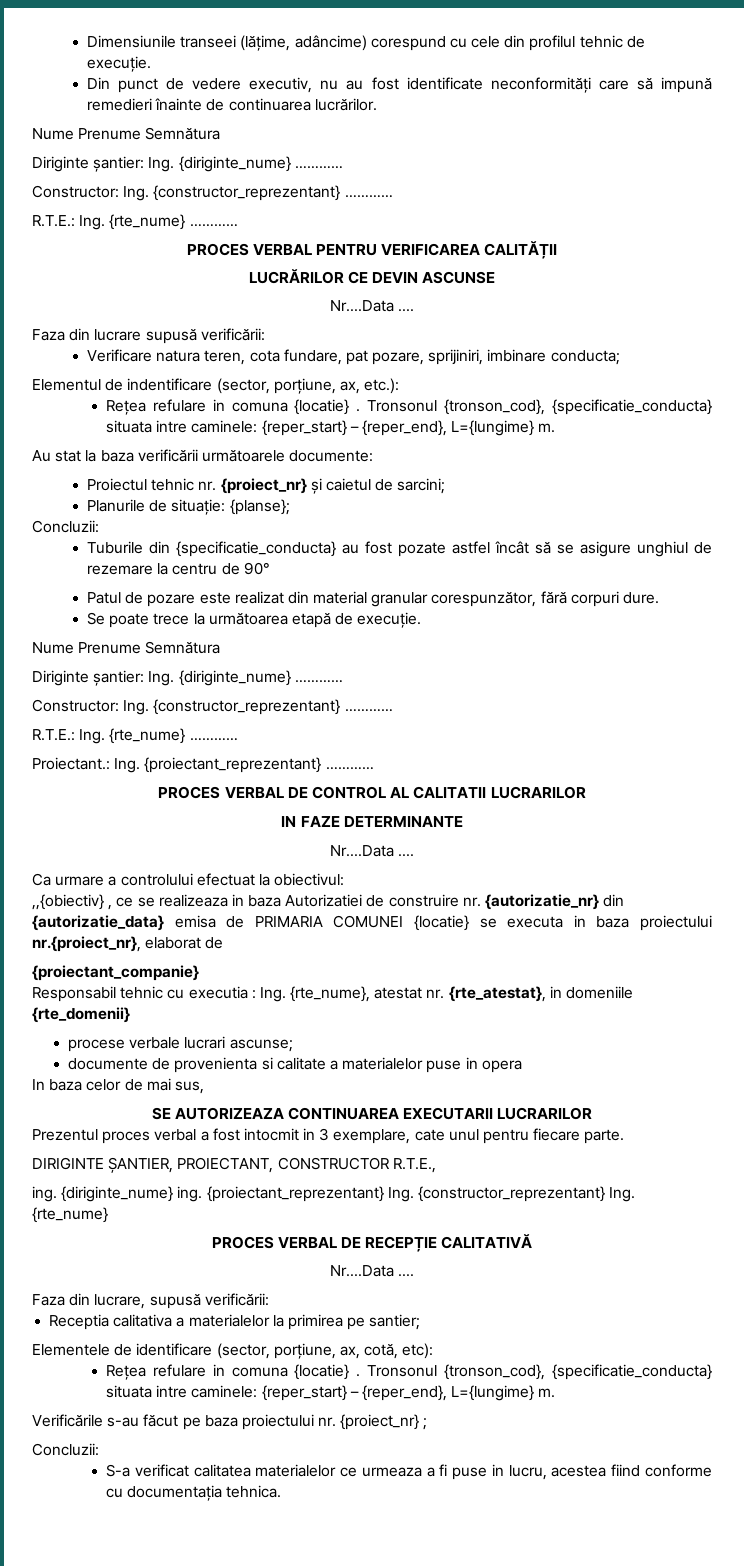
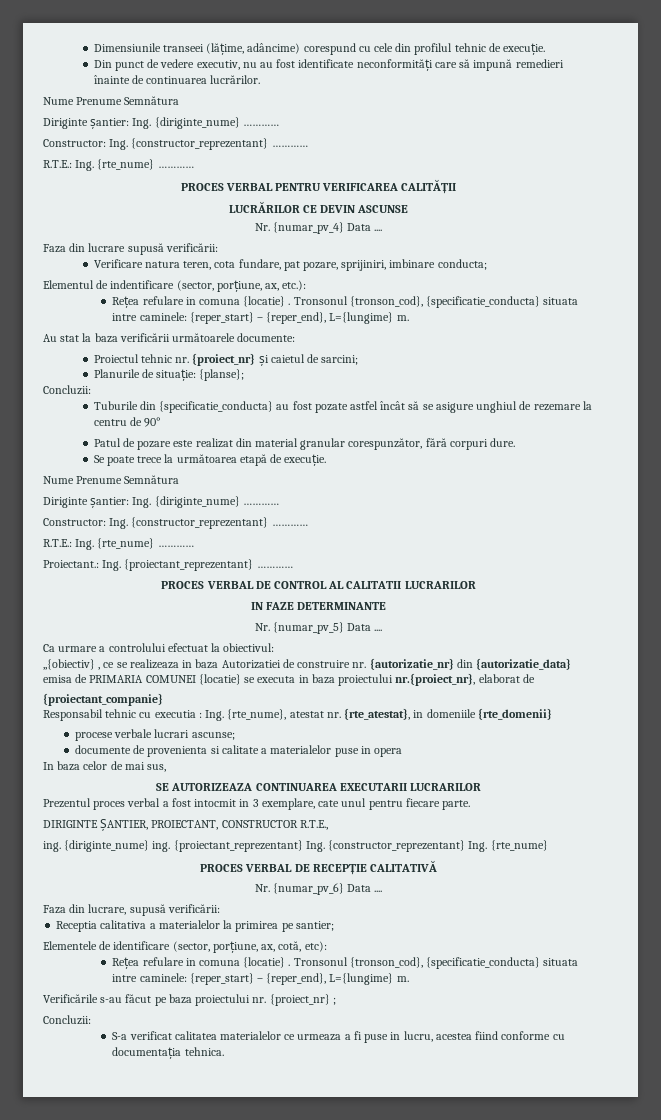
[329,300,394,312] Nr....Data -> [254,222,372,234] Nr. {numar_pv_4} Data
[329,845,394,857] Nr....Data -> [254,622,372,634] Nr. {numar_pv_5} Data
[329,1265,394,1277] Nr....Data -> [254,883,372,895] Nr. {numar_pv_6} Data

